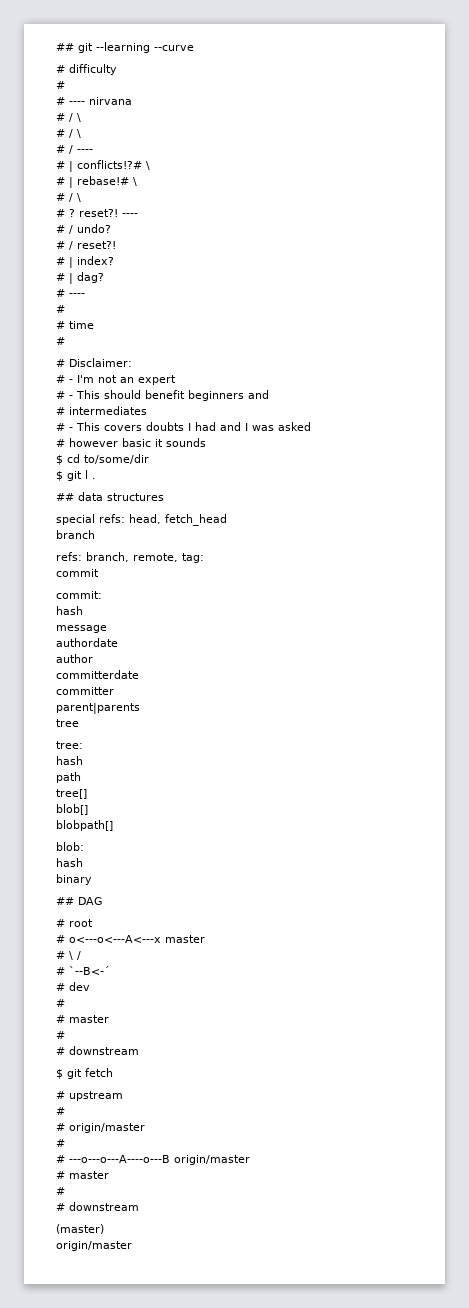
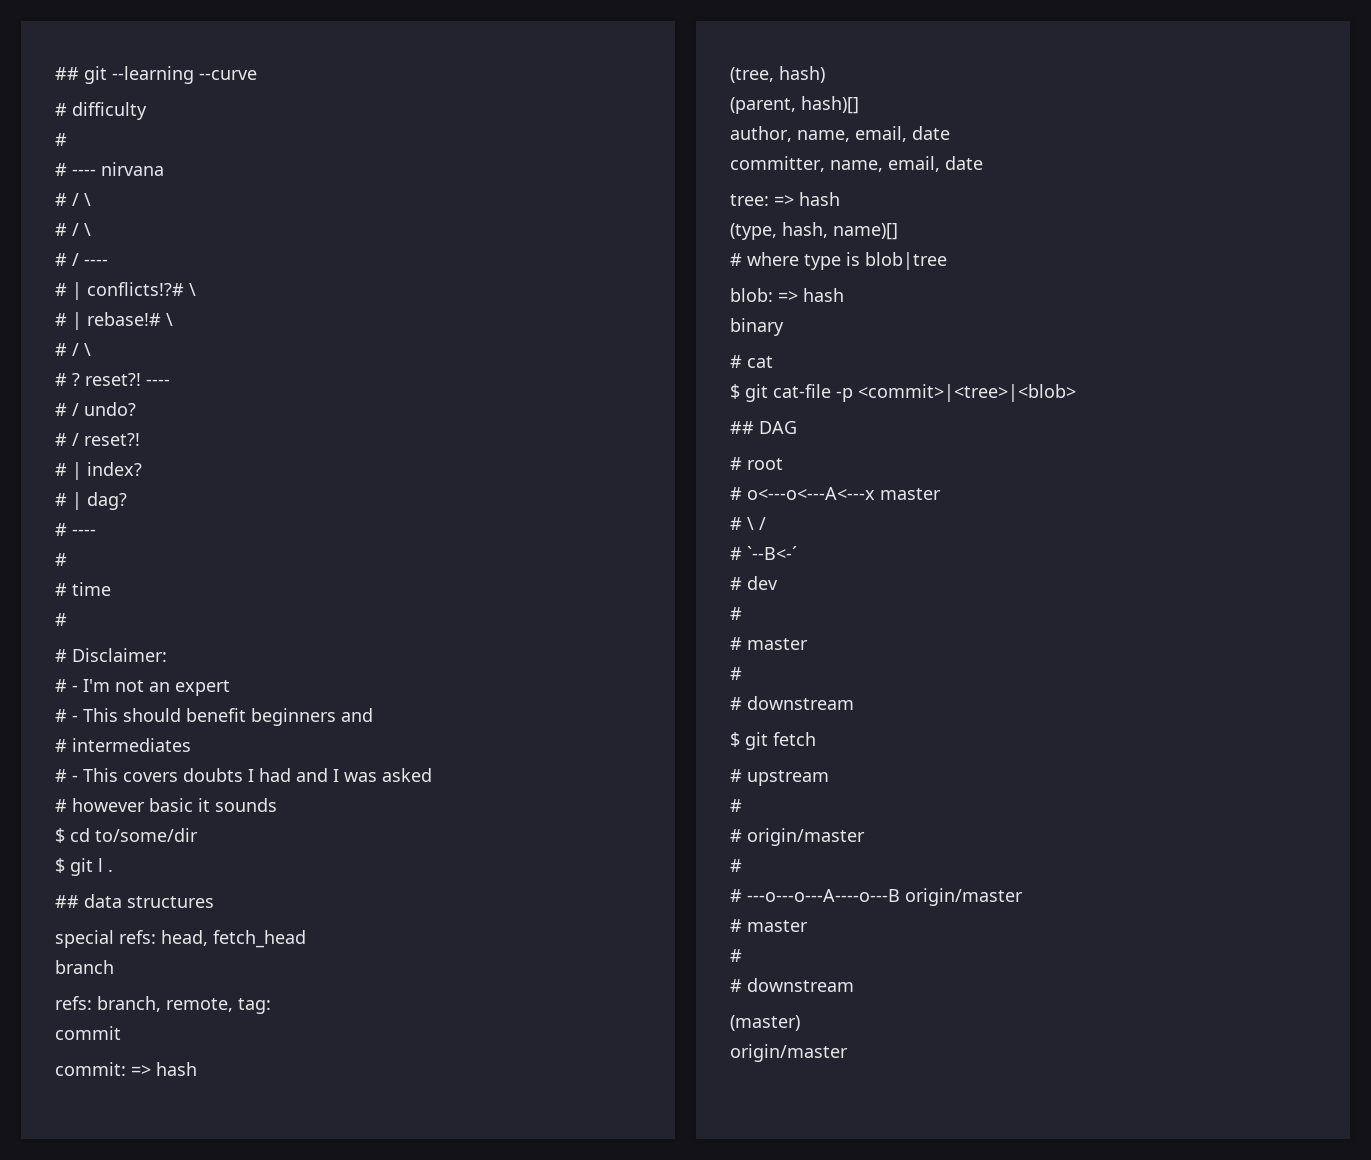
[56,606,83,615] [56,625,107,633] [56,638,118,647] [56,654,93,663] [56,670,139,679] [56,687,114,695] [56,703,140,714] [56,719,79,727] // hash // message // authordate // author // committerdate // committer // parent|parents // tree -> [131,1062,197,1076] [730,66,825,83] [730,96,859,114] [730,126,950,142] [730,156,983,172] => hash // (tree, hash) // (parent, hash)[] // author, name, email, date // committer, name, email, date
[56,756,83,765] [56,772,81,783] [56,789,87,799] [56,804,88,815] [56,820,113,831] // hash // path // tree[] // blob[] // blobpath[] -> [774,192,840,206] [730,222,898,240] [730,252,947,270] => hash // (type, hash, name)[] // # where type is blob|tree
(84, 846) // -> [778,291,798,302] =>
(92, 879) none -> [730,355,773,368] [730,384,1076,402] // # cat // $ git cat-file -p <commit>|<tree>|<blob>

